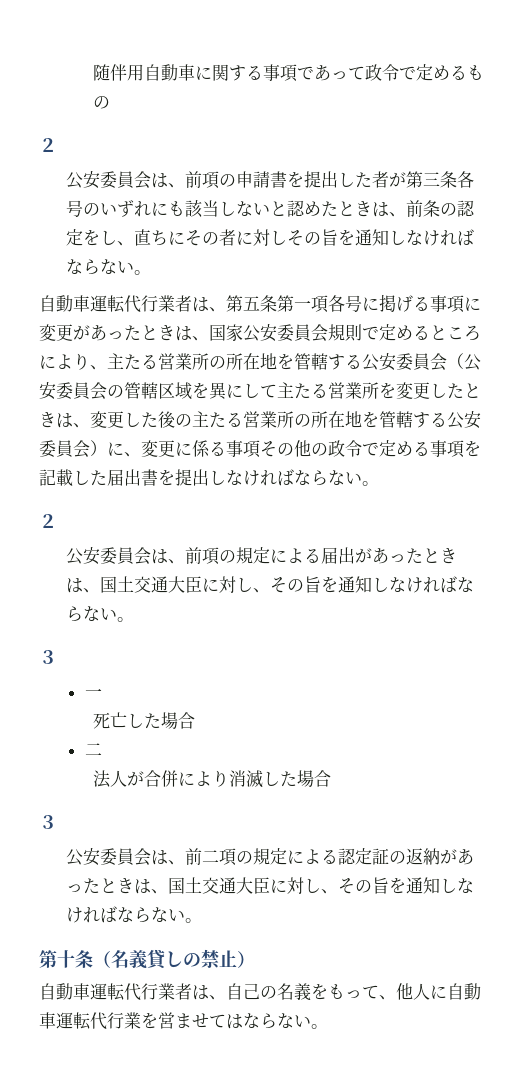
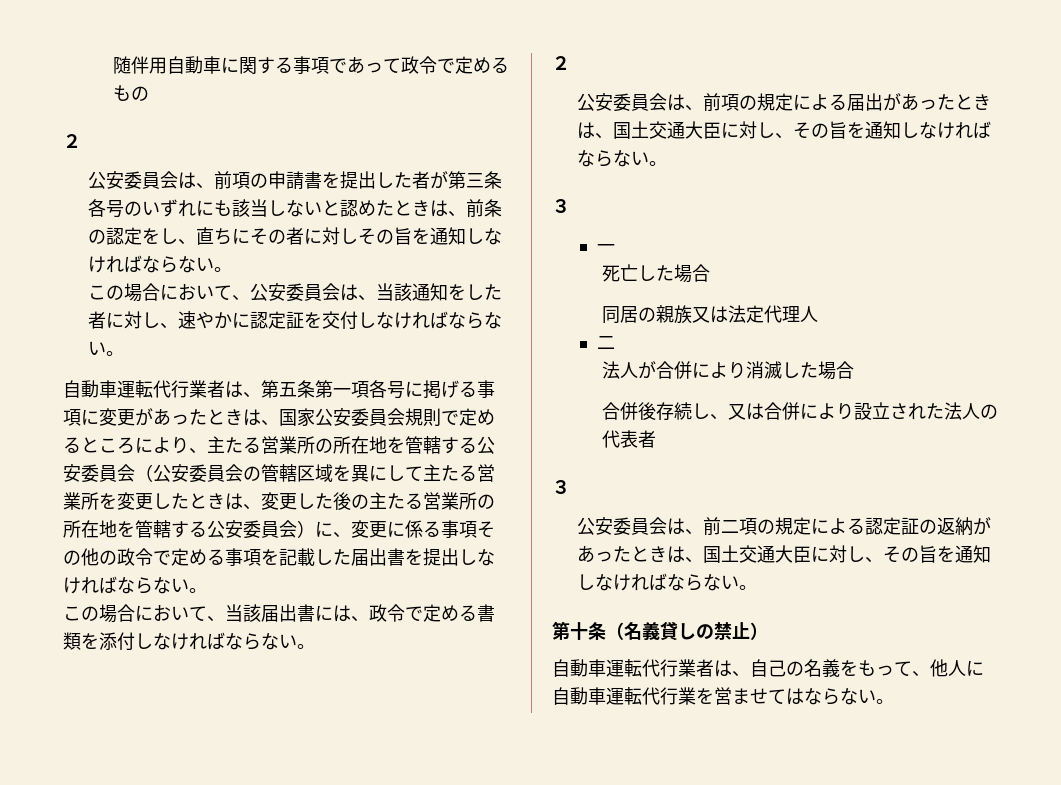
(152, 272) none -> [87,283,502,302] [87,311,502,330] [87,341,124,356] // この場合において、公安委員会は、当該通知をした者に対し、速やかに認定証を交付しなければならない。
(379, 483) none -> [63,604,495,623] [63,632,315,651] // この場合において、当該届出書には、政令で定める書類を添付しなければならない。
(196, 720) none -> [601,305,818,324] // 同居の親族又は法定代理人
(332, 778) none -> [601,402,998,420] [601,430,656,448] // 合併後存続し、又は合併により設立された法人の代表者

